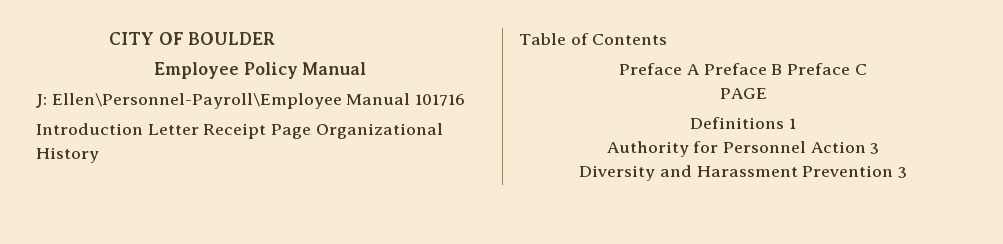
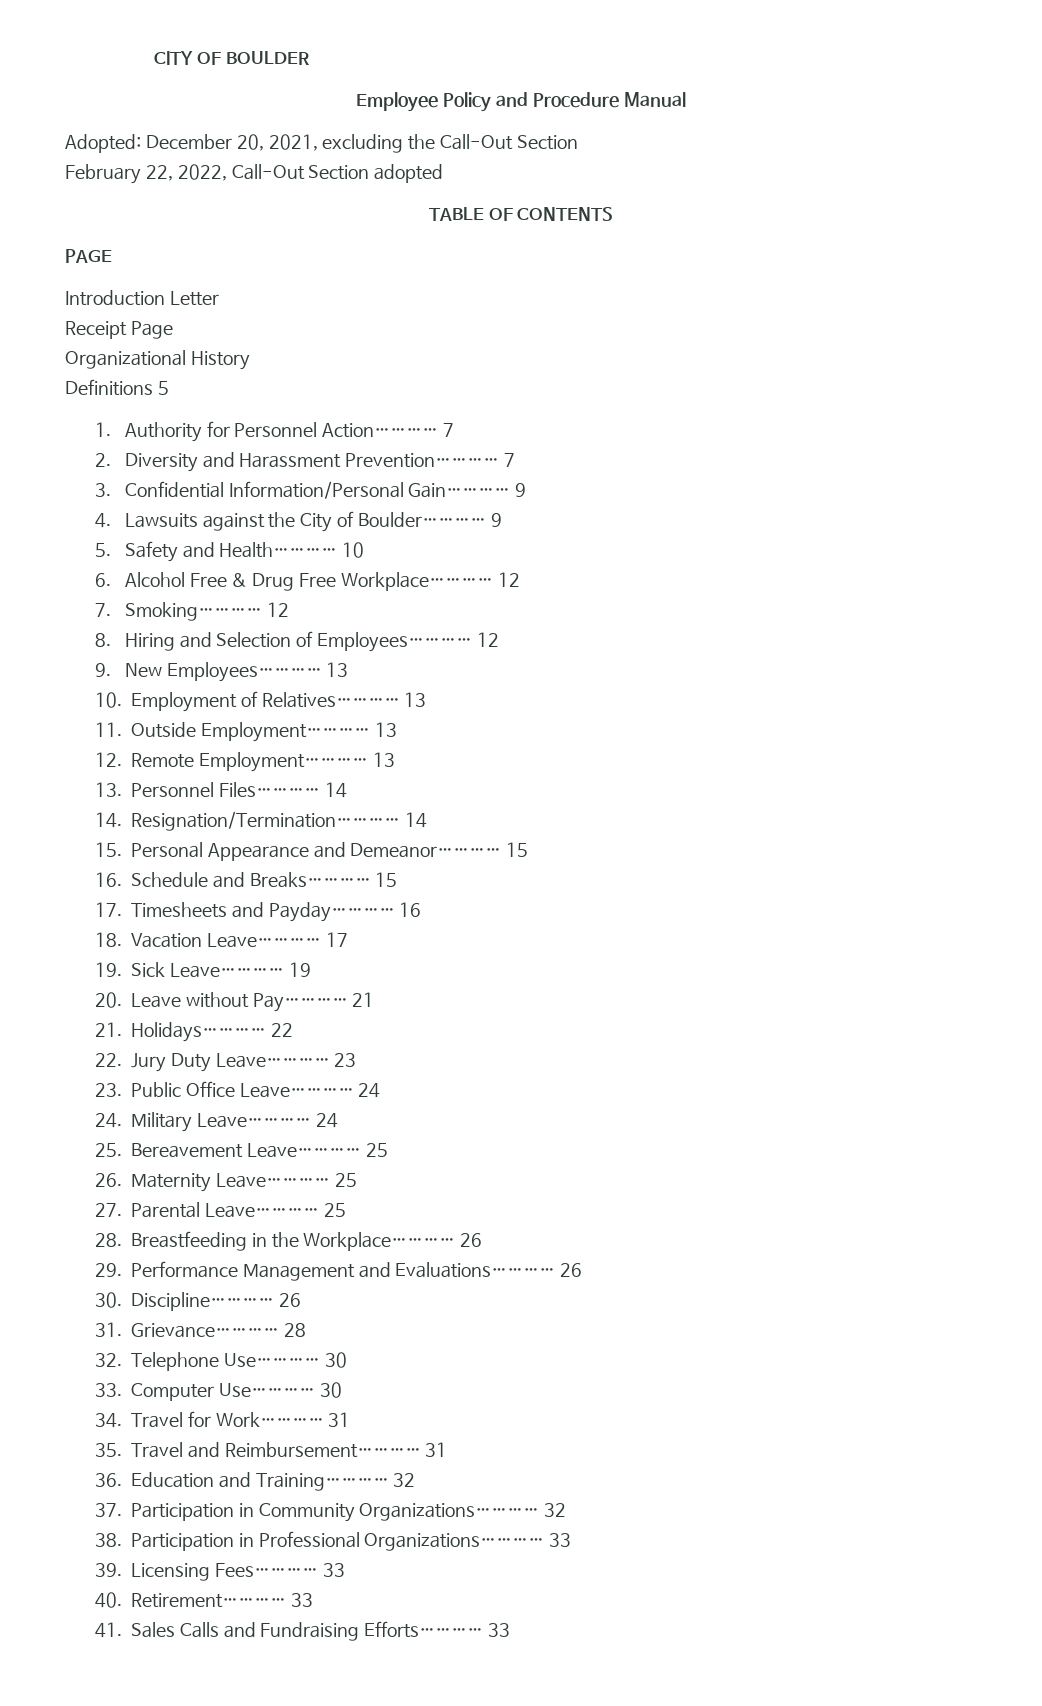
(298, 70) none -> [496,92,619,108] and Procedure
[36,93,466,109] J: Ellen\Personnel-Payroll\Employee Manual 101716 -> [65,134,579,153] [65,164,444,184] [428,207,614,221] [65,249,112,263] Adopted: December 20, 2021, excluding the Call-Out Section // February 22, 2022, Call-Out Section adopted // TABLE OF CONTENTS // PAGE
(199, 129) none -> (219, 298) //
(312, 131) none -> (173, 330) //
[519,33,668,45] [619,63,867,75] [719,88,767,99] [690,117,796,129] [606,141,880,157] [579,165,907,181] Table of Contents // Preface A Preface B Preface C // PAGE // Definitions 1 // Authority for Personnel Action 3 // Diversity and Harassment Prevention 3 -> [65,379,169,396] [94,421,455,442] [94,452,516,472] [94,481,527,499] [94,511,502,532] [94,541,365,562] [94,572,520,591] [94,602,289,621] [94,631,499,652] [94,662,349,682] [94,691,427,712] [94,722,397,742] [94,752,395,772] [94,782,347,798] [94,811,427,831] [94,842,529,861] [94,872,398,888] [94,902,422,922] [94,932,348,948] [94,962,311,978] [94,992,375,1012] [94,1022,293,1042] [94,1053,357,1072] [94,1081,381,1098] [94,1112,338,1132] [94,1143,388,1158] [94,1173,357,1192] [94,1202,346,1218] [94,1231,483,1251] [94,1261,583,1281] [94,1292,301,1311] [94,1322,306,1338] [94,1352,347,1371] [94,1382,342,1401] [94,1411,351,1428] [94,1442,448,1458] [94,1472,416,1491] [94,1503,567,1522] [94,1531,572,1551] [94,1563,345,1581] [94,1592,313,1608] [94,1621,511,1641] Definitions 5 // 1. Authority for Personnel Action………… 7 // 2. Diversity and Harassment Prevention………… 7 // 3. Confidential Information/Personal Gain………… 9 // 4. Lawsuits against the City of Boulder………… 9 // 5. Safety and Health………… 10 // 6. Alcohol Free & Drug Free Workplace………… 12 // 7. Smoking………… 12 // 8. Hiring and Selection of Employees………… 12 // 9. New Employees………… 13 // 10. Employment of Relatives………… 13 // 11. Outside Employment………… 13 // 12. Remote Employment………… 13 // 13. Personnel Files………… 14 // 14. Resignation/Termination………… 14 // 15. Personal Appearance and Demeanor………… 15 // 16. Schedule and Breaks………… 15 // 17. Timesheets and Payday………… 16 // 18. Vacation Leave………… 17 // 19. Sick Leave………… 19 // 20. Leave without Pay………… 21 // 21. Holidays………… 22 // 22. Jury Duty Leave………… 23 // 23. Public Office Leave………… 24 // 24. Military Leave………… 24 // 25. Bereavement Leave………… 25 // 26. Maternity Leave………… 25 // 27. Parental Leave………… 25 // 28. Breastfeeding in the Workplace………… 26 // 29. Performance Management and Evaluations………… 26 // 30. Discipline………… 26 // 31. Grievance………… 28 // 32. Telephone Use………… 30 // 33. Computer Use………… 30 // 34. Travel for Work………… 31 // 35. Travel and Reimbursement………… 31 // 36. Education and Training………… 32 // 37. Participation in Community Organizations………… 32 // 38. Participation in Professional Organizations………… 33 // 39. Licensing Fees………… 33 // 40. Retirement………… 33 // 41. Sales Calls and Fundraising Efforts………… 33

